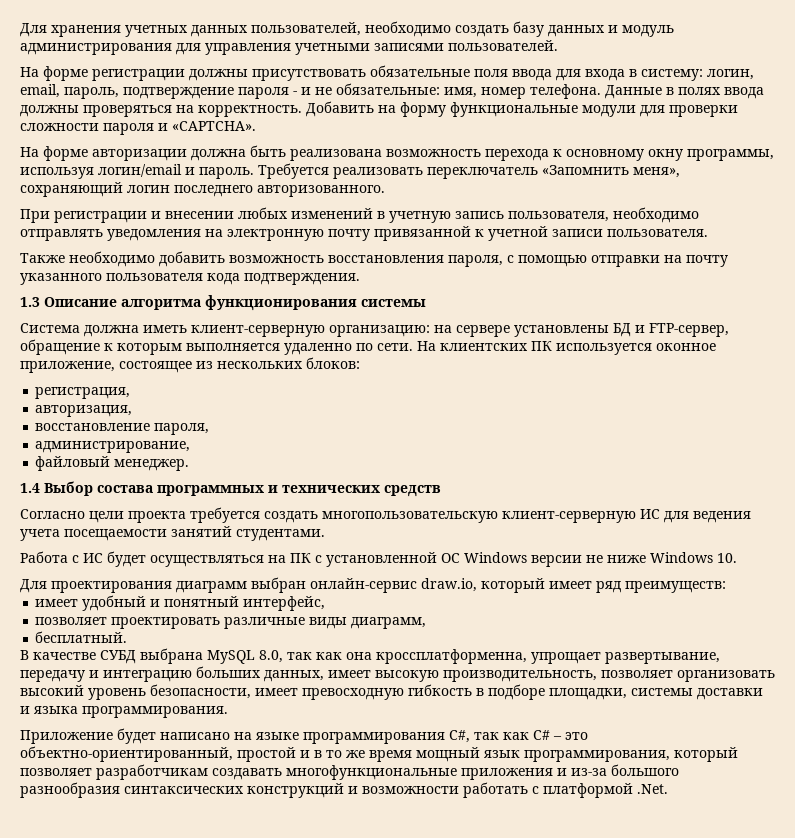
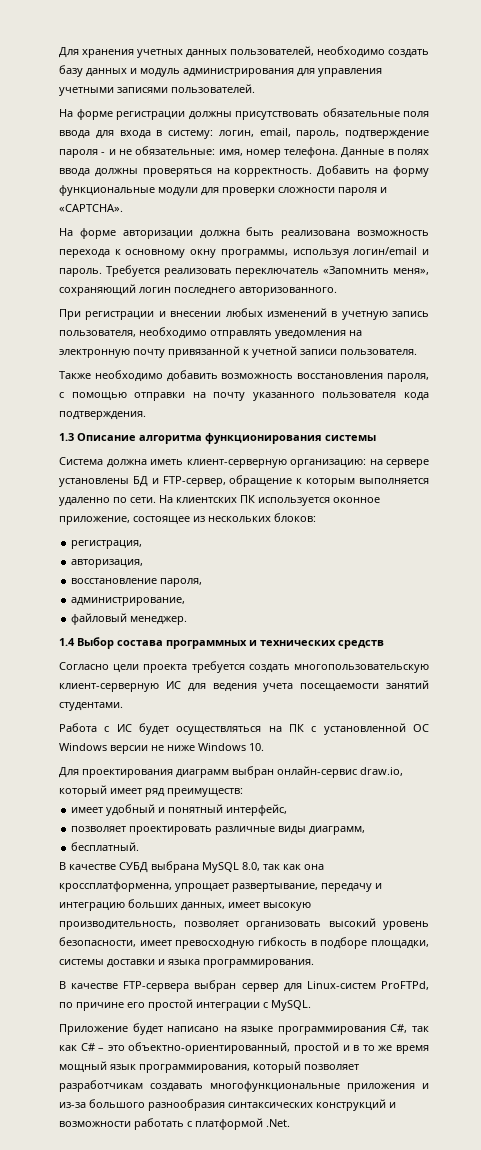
(228, 712) none -> [59,980,429,992] [59,999,311,1011] // В качестве FTP-сервера выбран сервер для Linux-систем ProFTPd, по причине его простой интеграции с MySQL.

